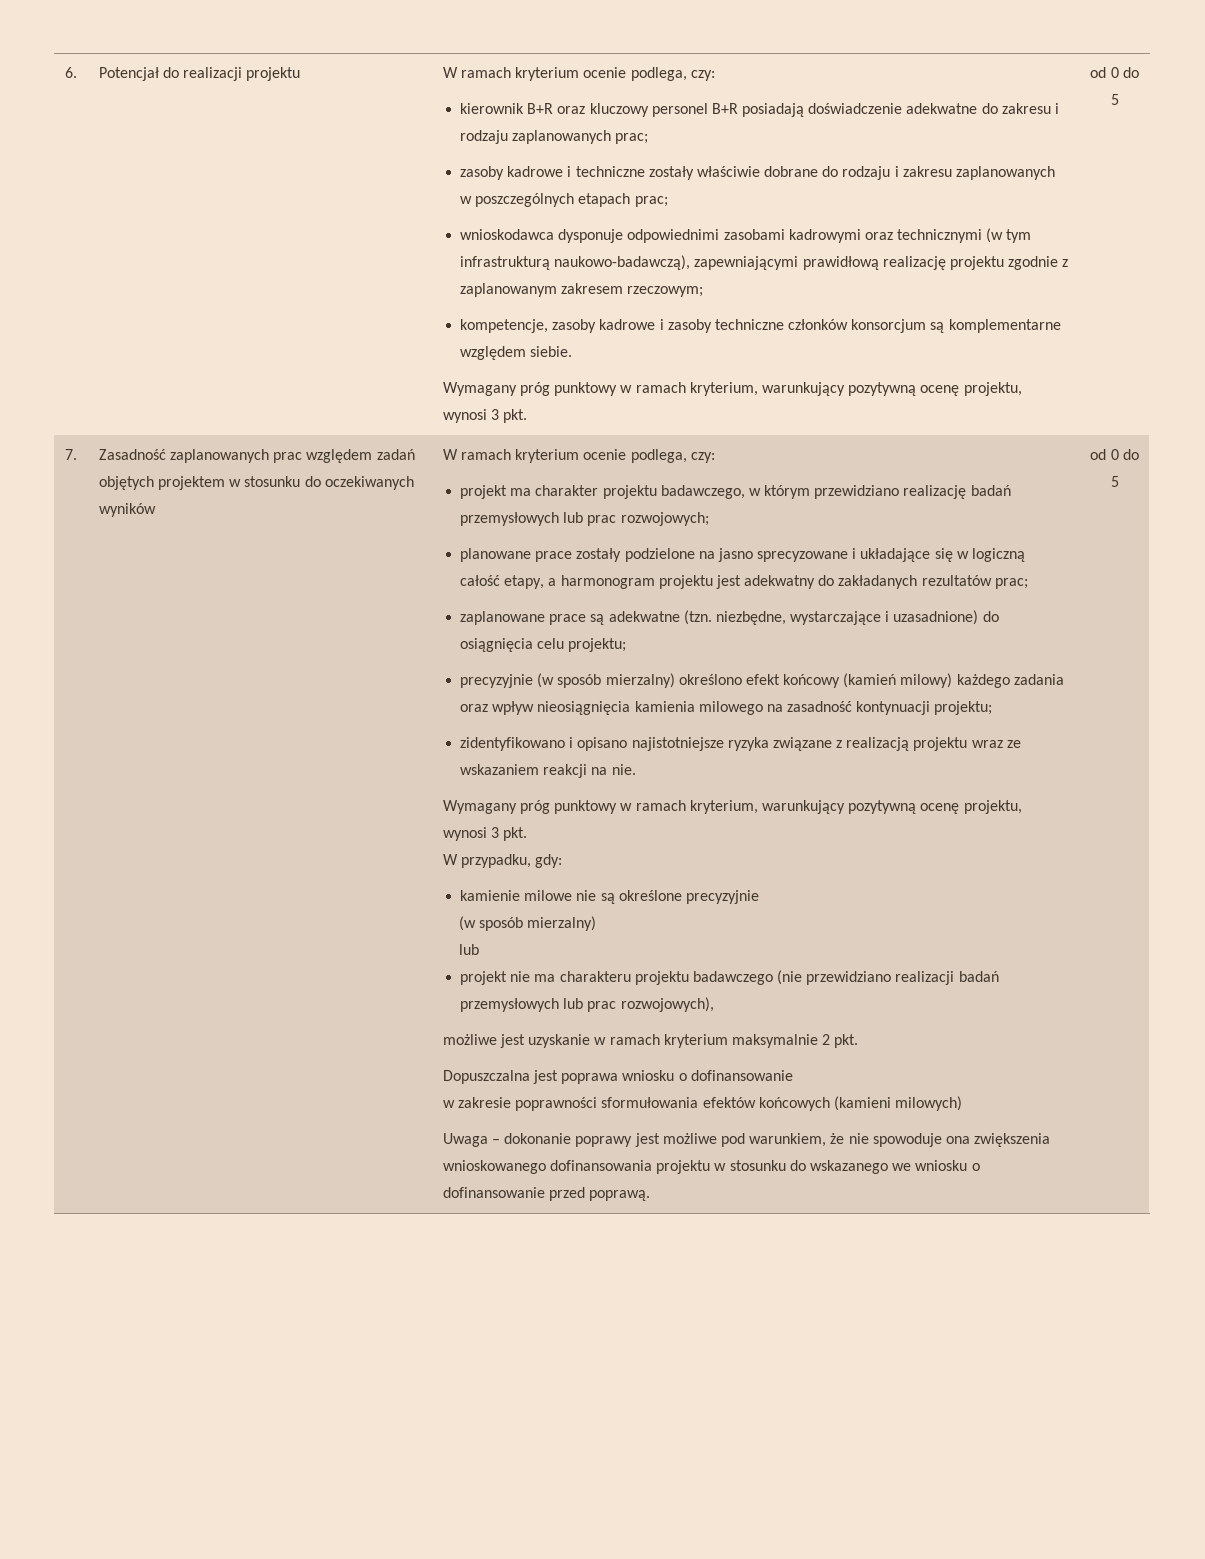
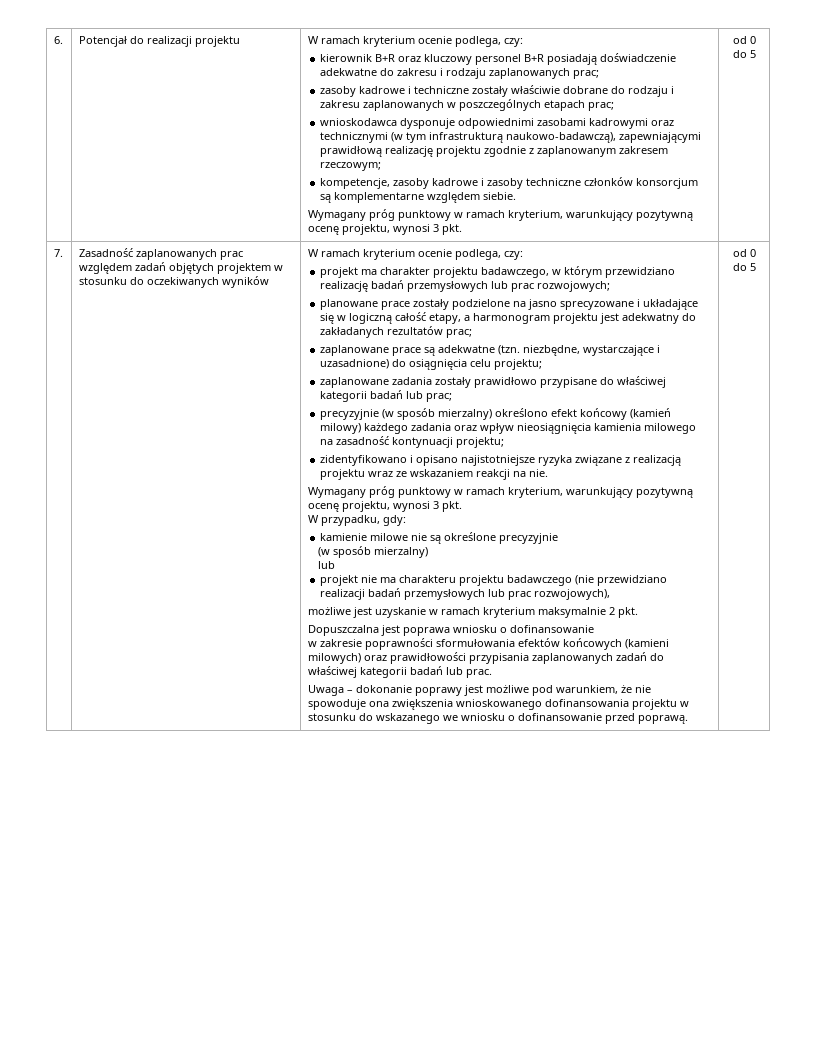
(627, 645) none -> [319,376,666,388] [319,390,452,402] // zaplanowane zadania zostały prawidłowo przypisane do właściwej kategorii badań lub prac;
(963, 1103) none -> [363,652,664,664] [307,666,492,678] oraz prawidłowości przypisania zaplanowanych zadań do właściwej kategorii badań lub prac.

